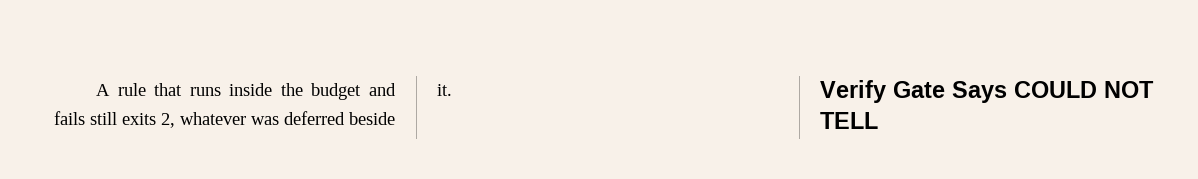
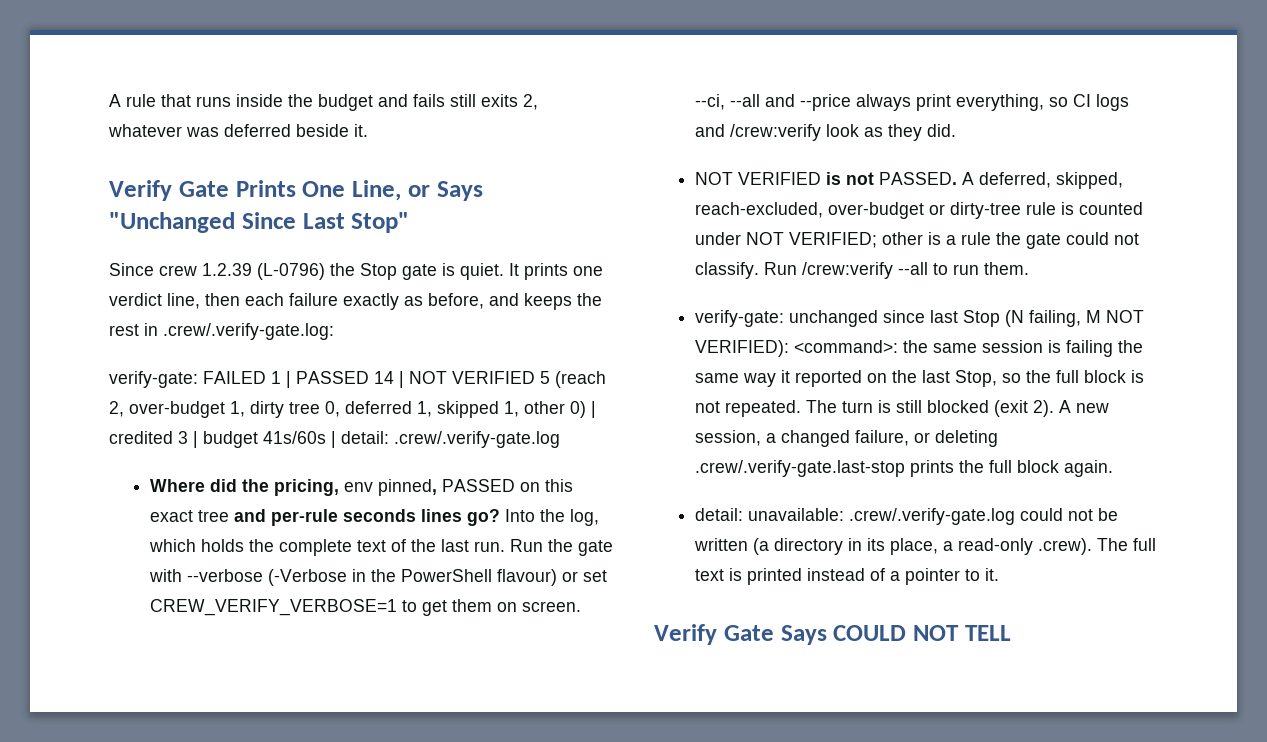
(452, 90) none -> [109,180,483,201] [109,212,410,233] [109,263,603,280] [109,293,602,310] [109,323,334,340] [109,371,606,388] [109,401,596,418] [109,431,560,448] [149,479,573,496] [149,509,599,526] [148,539,613,556] [148,569,607,586] [149,599,581,616] [694,94,1129,111] [694,124,956,141] [694,172,1123,189] [694,202,1143,219] [694,232,1139,249] [694,262,1029,279] [694,310,1144,327] [694,340,1143,357] [694,370,1144,387] [694,400,1109,417] [694,430,998,447] [694,460,1113,477] [694,508,1118,525] [693,538,1156,555] [694,568,999,585] // Verify Gate Prints One Line, or Says "Unchanged Since Last Stop" // Since crew 1.2.39 (L-0796) the Stop gate is quiet. It prints one verdict line, then each failure exactly as before, and keeps the rest in .crew/.verify-gate.log: // verify-gate: FAILED 1 | PASSED 14 | NOT VERIFIED 5 (reach 2, over-budget 1, dirty tree 0, deferred 1, skipped 1, other 0) | credited 3 | budget 41s/60s | detail: .crew/.verify-gate.log // Where did the pricing, env pinned, PASSED on this exact tree and per-rule seconds lines go? Into the log, which holds the complete text of the last run. Run the gate with --verbose (-Verbose in the PowerShell flavour) or set CREW_VERIFY_VERBOSE=1 to get them on screen. --ci, --all and --price always print everything, so CI logs and /crew:verify look as they did. // NOT VERIFIED is not PASSED. A deferred, skipped, reach-excluded, over-budget or dirty-tree rule is counted under NOT VERIFIED; other is a rule the gate could not classify. Run /crew:verify --all to run them. // verify-gate: unchanged since last Stop (N failing, M NOT VERIFIED): <command>: the same session is failing the same way it reported on the last Stop, so the full block is not repeated. The turn is still blocked (exit 2). A new session, a changed failure, or deleting .crew/.verify-gate.last-stop prints the full block again. // detail: unavailable: .crew/.verify-gate.log could not be written (a directory in its place, a read-only .crew). The full text is printed instead of a pointer to it.

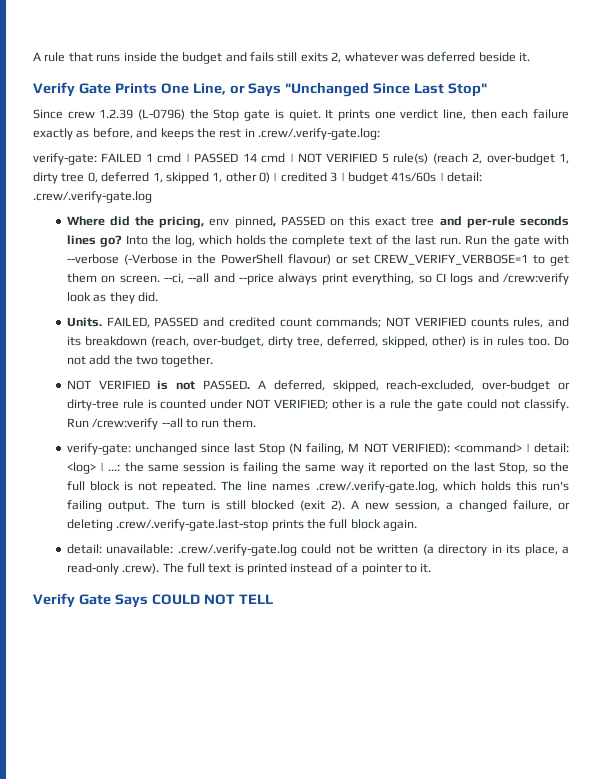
(281, 377) none -> [157,153,182,163] cmd
(394, 377) none -> [261,153,286,163] cmd
(550, 377) none -> [393,153,429,164] rule(s)
(956, 130) none -> [66,317,569,328] [66,336,569,348] [66,355,214,367] // Units. FAILED, PASSED and credited count commands; NOT VERIFIED counts rules, and its breakdown (reach, over-budget, dirty tree, deferred, skipped, other) is in rules too. Do not add the two together.
[793,340,898,353] <command>: -> [453,443,569,453] [66,462,121,474] <command> | detail: <log> | ...:
(837, 406) none -> [247,481,569,493] [66,500,176,512] line names .crew/.verify-gate.log, which holds this run's failing output. The

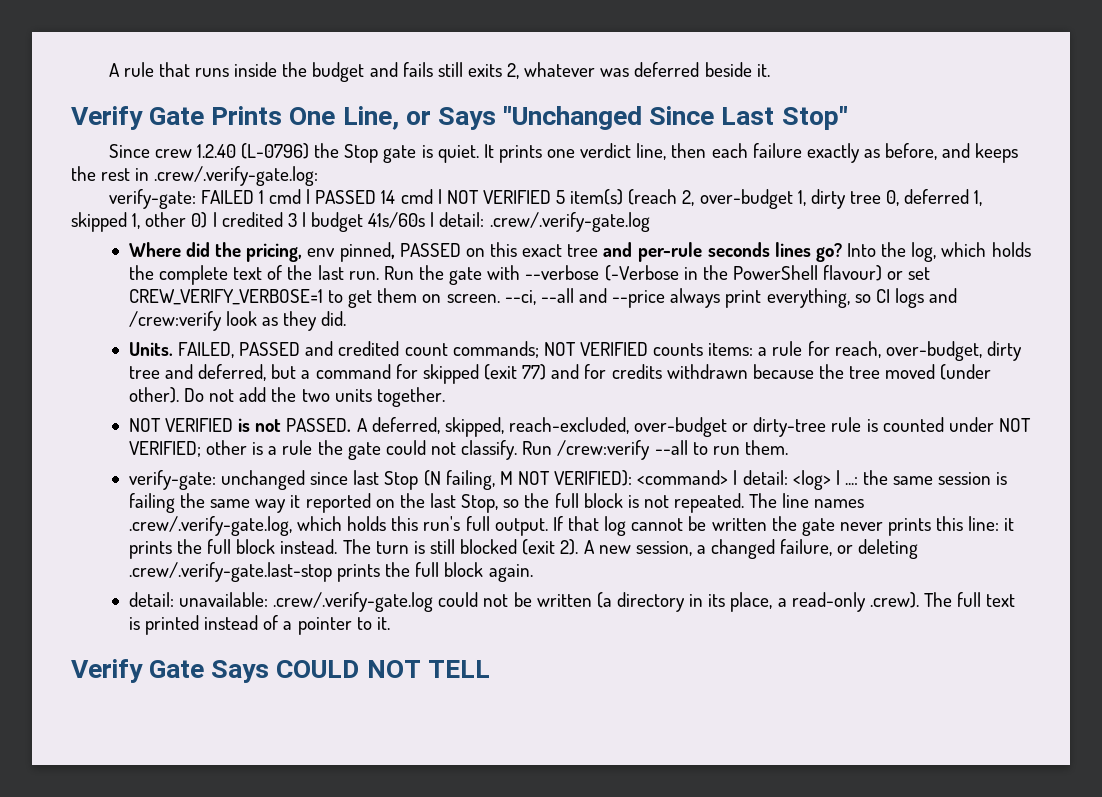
[99,109,134,119] 1.2.39 -> [196,144,236,158] 1.2.40
[393,153,429,164] rule(s) -> [570,189,624,205] item(s)
[513,317,569,328] [66,336,550,348] rules, and its breakdown (reach, over-budget, dirty tree, deferred, skipped, other) is in rules too. -> [708,341,1022,361] [128,364,992,384] [128,387,179,403] items: a rule for reach, over-budget, dirty tree and deferred, but a command for skipped (exit 77) and for credits withdrawn because the tree moved (under other).
(158, 360) none -> [334,389,372,402] units
[66,500,149,512] failing output. -> [465,516,1015,536] [128,539,338,559] full output. If that log cannot be written the gate never prints this line: it prints the full block instead.

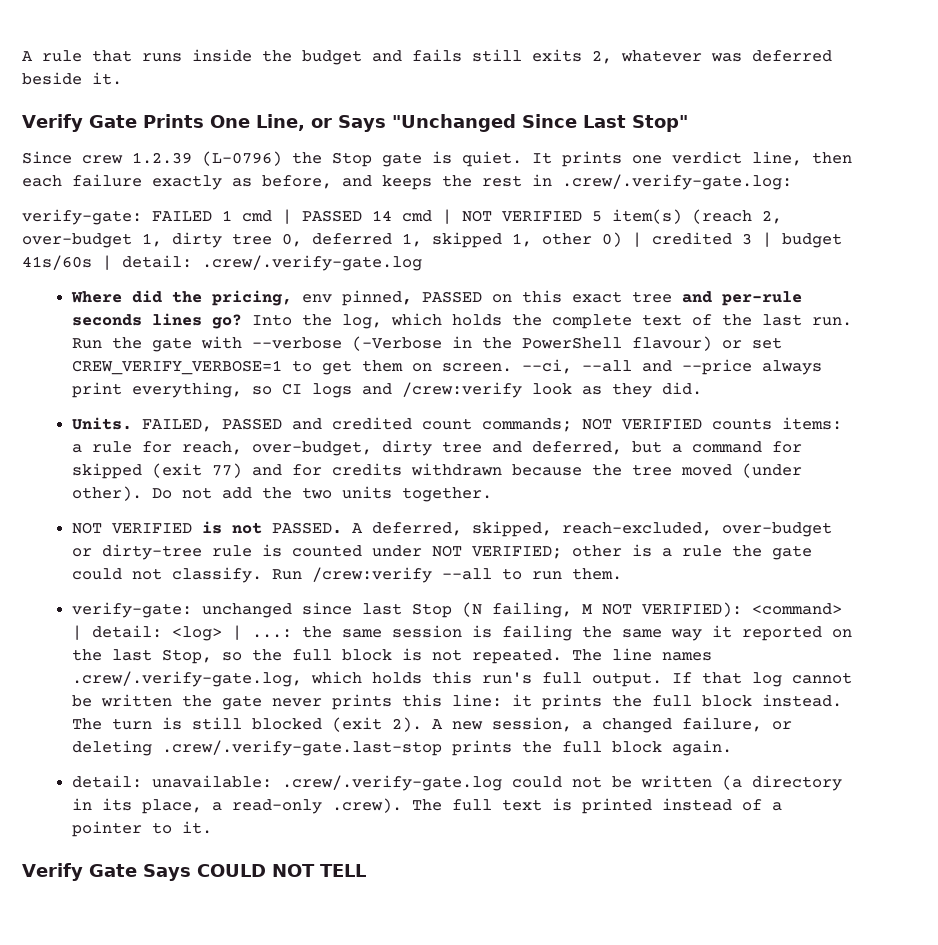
[196,144,236,158] 1.2.40 -> [132,152,192,164] 1.2.39

